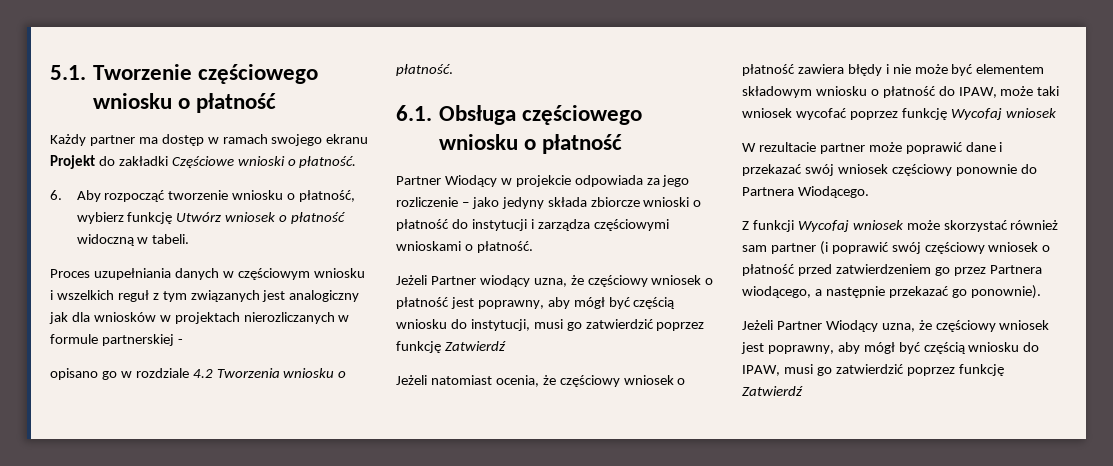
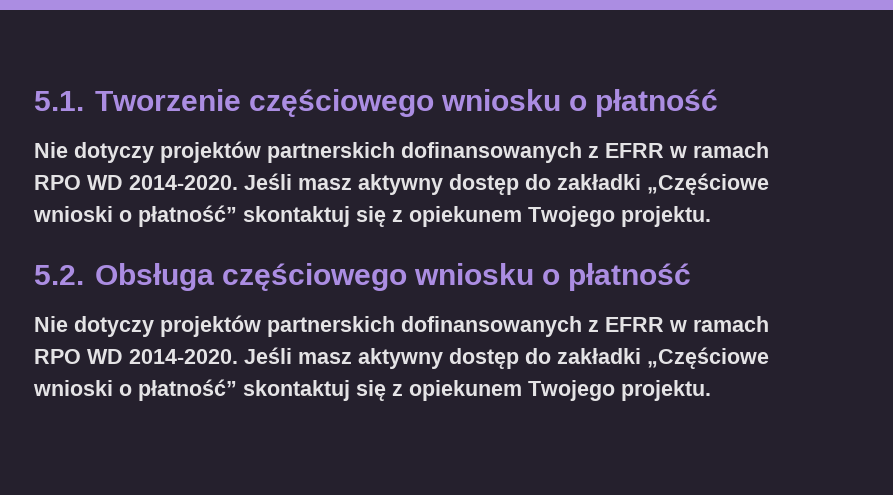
[50,134,369,146] [50,155,357,169] [50,190,356,202] [76,212,346,224] [76,234,190,246] [50,268,365,280] [50,290,360,302] [49,312,350,324] [50,334,183,346] [50,368,347,380] [396,64,453,76] [396,105,432,121] Każdy partner ma dostęp w ramach swojego ekranu Projekt do zakładki Częściowe wnioski o płatność. // 6. Aby rozpocząć tworzenie wniosku o płatność, wybierz funkcję Utwórz wniosek o płatność widoczną w tabeli. // Proces uzupełniania danych w częściowym wniosku i wszelkich reguł z tym związanych jest analogiczny jak dla wniosków w projektach nierozliczanych w formule partnerskiej - // opisano go w rozdziale 4.2 Tworzenia wniosku o płatność. // 6.1. -> [34,141,769,163] [34,173,769,195] [33,205,711,227] [34,265,84,285] Nie dotyczy projektów partnerskich dofinansowanych z EFRR w ramach RPO WD 2014-2020. Jeśli masz aktywny dostęp do zakładki „Częściowe wnioski o płatność” skontaktuj się z opiekunem Twojego projektu. // 5.2.
[396,175,690,187] [396,197,702,209] [396,219,669,231] [396,241,533,253] [396,275,714,287] [396,297,676,309] [396,319,705,331] [396,341,506,353] [396,375,686,387] [742,64,1045,76] [742,86,1060,98] [742,108,1056,120] [742,142,1003,154] [742,164,1037,176] [742,186,869,198] [742,220,1059,232] [742,241,1051,255] [742,264,1042,276] [742,285,1041,299] [742,320,1050,332] [741,342,1040,354] [742,364,1004,376] [742,386,803,396] Partner Wiodący w projekcie odpowiada za jego rozliczenie – jako jedyny składa zbiorcze wnioski o płatność do instytucji i zarządza częściowymi wnioskami o płatność. // Jeżeli Partner wiodący uzna, że częściowy wniosek o płatność jest poprawny, aby mógł być częścią wniosku do instytucji, musi go zatwierdzić poprzez funkcję Zatwierdź // Jeżeli natomiast ocenia, że częściowy wniosek o płatność zawiera błędy i nie może być elementem składowym wniosku o płatność do IPAW, może taki wniosek wycofać poprzez funkcję Wycofaj wniosek // W rezultacie partner może poprawić dane i przekazać swój wniosek częściowy ponownie do Partnera Wiodącego. // Z funkcji Wycofaj wniosek może skorzystać również sam partner (i poprawić swój częściowy wniosek o płatność przed zatwierdzeniem go przez Partnera wiodącego, a następnie przekazać go ponownie). // Jeżeli Partner Wiodący uzna, że częściowy wniosek jest poprawny, aby mógł być częścią wniosku do IPAW, musi go zatwierdzić poprzez funkcję Zatwierdź -> [34,315,769,337] [34,347,769,369] [33,379,711,401] Nie dotyczy projektów partnerskich dofinansowanych z EFRR w ramach RPO WD 2014-2020. Jeśli masz aktywny dostęp do zakładki „Częściowe wnioski o płatność” skontaktuj się z opiekunem Twojego projektu.

